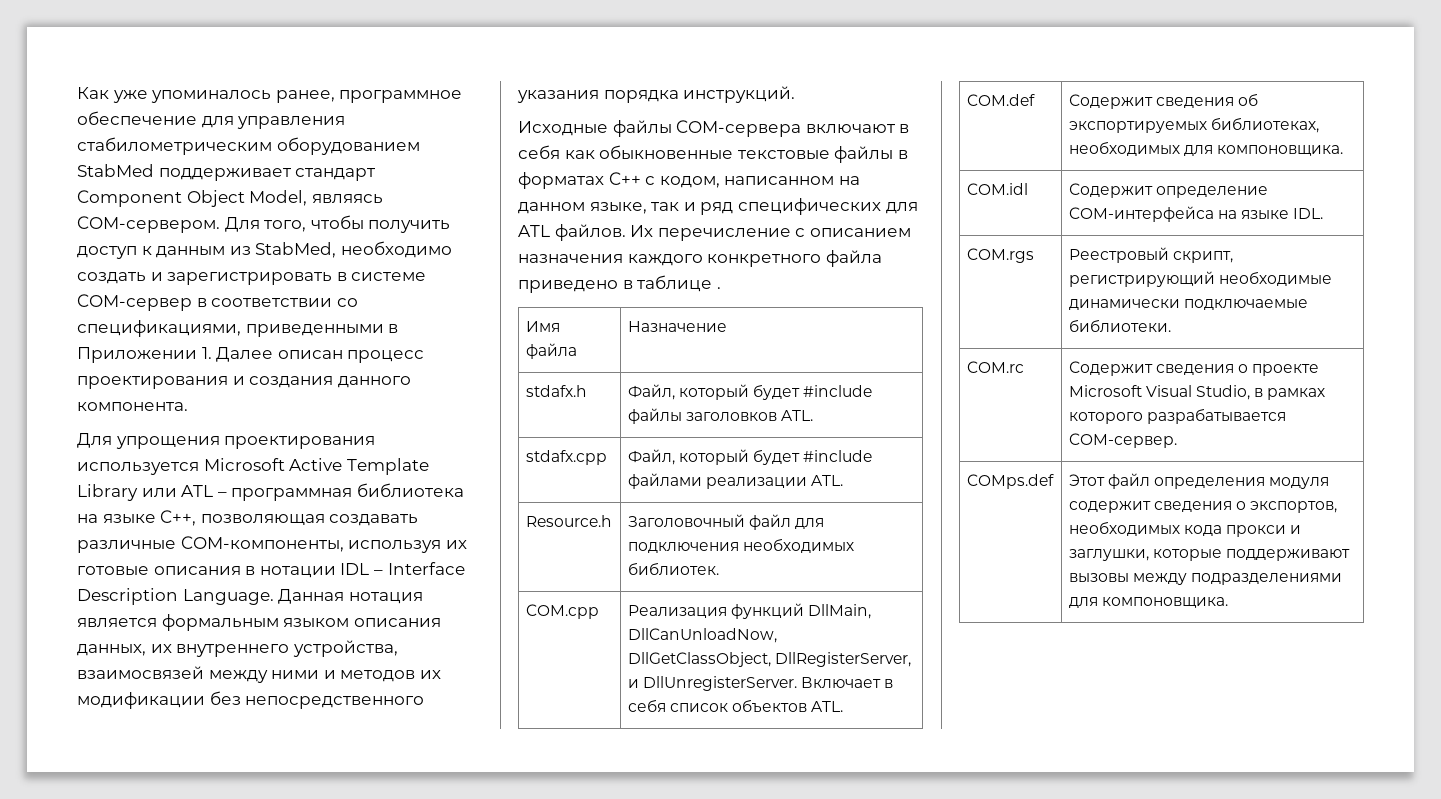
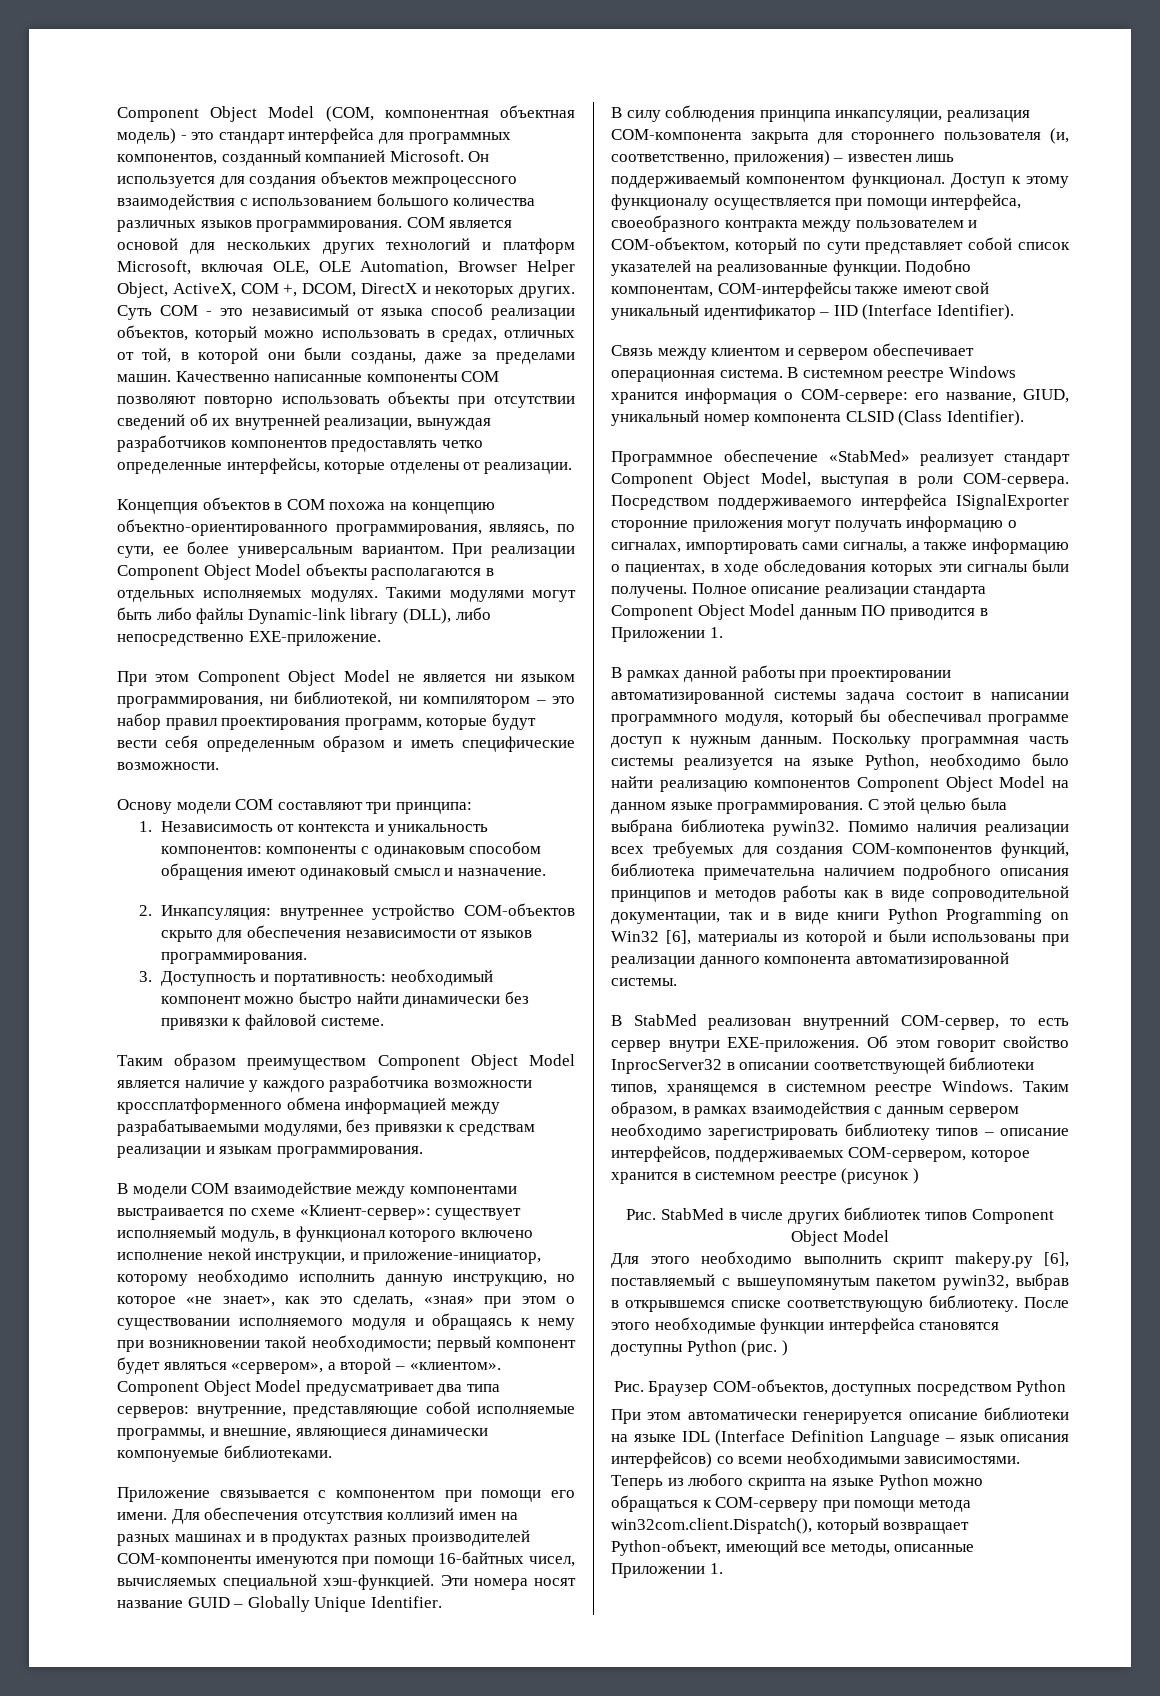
[77,87,463,103] [77,111,346,129] [77,137,420,155] [77,164,376,181] [77,190,383,207] [77,215,451,233] [77,241,452,259] [77,272,427,285] [77,294,358,311] [77,320,399,337] [77,347,425,363] [77,376,411,389] [77,402,188,411] [77,433,376,449] [77,458,429,475] [77,483,464,501] [77,510,419,526] [77,536,467,553] [77,562,465,578] [77,588,423,605] [77,614,441,631] [77,640,398,657] [77,666,441,683] [77,691,425,709] [517,86,796,103] [518,120,910,137] [518,145,908,163] [518,172,860,189] [518,198,918,215] [518,224,911,241] [518,250,882,267] [518,275,721,293] [525,321,560,332] [525,343,577,359] [627,321,727,332] [525,385,587,397] [627,384,873,400] [627,408,813,424] [525,450,607,465] [627,449,873,465] [627,473,843,489] [525,515,612,527] [627,514,824,530] [627,538,854,553] [627,562,719,575] [525,604,599,619] [627,603,871,619] [627,628,777,643] [627,652,911,667] [627,676,894,691] [627,699,844,712] [966,94,1035,106] [1068,93,1258,109] [1068,117,1319,133] [1068,141,1343,156] [966,183,1028,195] [1068,183,1268,198] [1068,206,1324,222] [966,248,1034,263] [1068,247,1233,263] [1068,271,1332,287] [1068,299,1308,310] [1068,319,1171,332] [966,361,1024,373] [1068,361,1320,376] [1068,385,1326,400] [1068,408,1286,424] [1068,433,1177,448] [966,474,1054,489] [1068,473,1330,489] [1068,501,1338,513] [1068,521,1302,537] [1068,549,1350,561] [1068,573,1342,585] [1068,597,1228,608] Как уже упоминалось ранее, программное обеспечение для управления стабилометрическим оборудованием StabMed поддерживает стандарт Component Object Model, являясь COM-сервером. Для того, чтобы получить доступ к данным из StabMed, необходимо создать и зарегистрировать в системе COM-сервер в соответствии со спецификациями, приведенными в Приложении 1. Далее описан процесс проектирования и создания данного компонента. // Для упрощения проектирования используется Microsoft Active Template Library или ATL – программная библиотека на языке C++, позволяющая создавать различные COM-компоненты, используя их готовые описания в нотации IDL – Interface Description Language. Данная нотация является формальным языком описания данных, их внутреннего устройства, взаимосвязей между ними и методов их модификации без непосредственного указания порядка инструкций. // Исходные файлы COM-сервера включают в себя как обыкновенные текстовые файлы в форматах C++ с кодом, написанном на данном языке, так и ряд специфических для ATL файлов. Их перечисление с описанием назначения каждого конкретного файла приведено в таблице . // Имя файла | Назначение // stdafx.h | Файл, который будет #include файлы заголовков ATL. // stdafx.cpp | Файл, который будет #include файлами реализации ATL. // Resource.h | Заголовочный файл для подключения необходимых библиотек. // COM.cpp | Реализация функций DllMain, DllCanUnloadNow, DllGetClassObject, DllRegisterServer, и DllUnregisterServer. Включает в себя список объектов ATL. // COM.def | Содержит сведения об экспортируемых библиотеках, необходимых для компоновщика. // COM.idl | Содержит определение COM-интерфейса на языке IDL. // COM.rgs | Реестровый скрипт, регистрирующий необходимые динамически подключаемые библиотеки. // COM.rc | Содержит сведения о проекте Microsoft Visual Studio, в рамках которого разрабатывается COM-сервер. // COMps.def | Этот файл определения модуля содержит сведения о экспортов, необходимых кода прокси и заглушки, которые поддерживают вызовы между подразделениями для компоновщика. -> [117,105,575,122] [117,128,511,144] [117,150,490,166] [117,171,518,188] [117,193,536,210] [117,217,513,232] [117,238,575,254] [117,260,575,276] [117,282,575,298] [117,303,575,320] [117,325,575,342] [117,347,575,364] [117,371,500,382] [117,391,575,408] [117,413,491,430] [117,435,483,452] [117,458,572,474] [117,497,495,514] [117,519,575,536] [117,541,575,558] [117,563,494,580] [117,587,576,602] [117,607,491,624] [117,631,381,646] [117,670,575,686] [117,691,575,708] [117,713,536,730] [117,735,575,752] [117,762,219,770] [117,799,472,814] [138,821,489,836] [160,841,542,858] [160,863,546,880] [138,903,575,920] [160,925,532,942] [160,952,307,964] [138,969,493,986] [160,991,529,1008] [160,1014,384,1030] [117,1053,575,1070] [117,1075,532,1092] [117,1097,500,1114] [117,1119,535,1136] [117,1146,423,1158] [117,1182,517,1198] [117,1205,522,1220] [117,1226,533,1242] [117,1248,542,1264] [117,1269,575,1286] [117,1296,575,1308] [117,1313,575,1330] [117,1335,576,1352] [117,1357,501,1374] [117,1380,500,1396] [117,1401,575,1418] [117,1428,489,1440] [117,1445,332,1462] [117,1487,575,1502] [117,1507,518,1524] [117,1530,530,1546] [117,1551,575,1568] [117,1574,576,1590] [117,1596,442,1612] [611,105,1030,122] [611,128,1069,144] [611,150,955,166] [611,172,1069,188] [611,194,1022,210] [611,215,978,232] [611,237,1070,254] [611,259,972,276] [611,282,990,298] [611,304,1014,320] [611,343,974,360] [611,366,1016,382] [611,388,1069,404] [611,410,1024,426] [611,449,1070,466] [611,472,1069,488] [611,494,1069,510] [611,516,1017,532] [611,538,1069,554] [611,559,1069,576] [611,583,987,598] [611,604,988,620] [611,627,723,642] [611,665,951,682] [611,688,1069,704] [611,709,1069,726] [611,733,1069,748] [611,753,1069,770] [611,776,1069,792] [611,797,1007,814] [611,819,1069,836] [611,841,1069,858] [611,863,1069,880] [611,885,1069,902] [611,908,1069,924] [611,929,1069,946] [611,952,1009,968] [611,978,677,986] [611,1014,1069,1030] [611,1035,1069,1052] [611,1057,1035,1074] [611,1080,1069,1096] [611,1101,1019,1118] [611,1123,1069,1140] [611,1146,1030,1162] [611,1168,919,1184] [626,1207,1054,1224] [791,1230,889,1246] [611,1251,1069,1268] [611,1273,1069,1290] [611,1295,1069,1312] [611,1317,1000,1334] [611,1340,788,1356] [613,1379,1067,1396] [611,1407,1069,1424] [611,1430,1069,1446] [611,1451,1021,1468] [611,1473,984,1490] [611,1495,971,1512] [611,1518,970,1534] [611,1539,975,1556] [611,1563,723,1578] Component Object Model (COM, компонентная объектная модель) - это стандарт интерфейса для программных компонентов, созданный компанией Microsoft. Он используется для создания объектов межпроцессного взаимодействия с использованием большого количества различных языков программирования. COM является основой для нескольких других технологий и платформ Microsoft, включая OLE, OLE Automation, Browser Helper Object, ActiveX, COM +, DCOM, DirectX и некоторых других. Суть COM - это независимый от языка способ реализации объектов, который можно использовать в средах, отличных от той, в которой они были созданы, даже за пределами машин. Качественно написанные компоненты COM позволяют повторно использовать объекты при отсутствии сведений об их внутренней реализации, вынуждая разработчиков компонентов предоставлять четко определенные интерфейсы, которые отделены от реализации. // Концепция объектов в COM похожа на концепцию объектно-ориентированного программирования, являясь, по сути, ее более универсальным вариантом. При реализации Component Object Model объекты располагаются в отдельных исполняемых модулях. Такими модулями могут быть либо файлы Dynamic-link library (DLL), либо непосредственно EXE-приложение. // При этом Component Object Model не является ни языком программирования, ни библиотекой, ни компилятором – это набор правил проектирования программ, которые будут вести себя определенным образом и иметь специфические возможности. // Основу модели COM составляют три принципа: // 1. Независимость от контекста и уникальность компонентов: компоненты с одинаковым способом обращения имеют одинаковый смысл и назначение. // 2. Инкапсуляция: внутреннее устройство COM-объектов скрыто для обеспечения независимости от языков программирования. // 3. Доступность и портативность: необходимый компонент можно быстро найти динамически без привязки к файловой системе. // Таким образом преимуществом Component Object Model является наличие у каждого разработчика возможности кроссплатформенного обмена информацией между разрабатываемыми модулями, без привязки к средствам реализации и языкам программирования. // В модели COM взаимодействие между компонентами выстраивается по схеме «Клиент-сервер»: существует исполняемый модуль, в функционал которого включено исполнение некой инструкции, и приложение-инициатор, которому необходимо исполнить данную инструкцию, но которое «не знает», как это сделать, «зная» при этом о существовании исполняемого модуля и обращаясь к нему при возникновении такой необходимости; первый компонент будет являться «сервером», а второй – «клиентом». Component Object Model предусматривает два типа серверов: внутренние, представляющие собой исполняемые программы, и внешние, являющиеся динамически компонуемые библиотеками. // Приложение связывается с компонентом при помощи его имени. Для обеспечения отсутствия коллизий имен на разных машинах и в продуктах разных производителей COM-компоненты именуются при помощи 16-байтных чисел, вычисляемых специальной хэш-функцией. Эти номера носят название GUID – Globally Unique Identifier. // В силу соблюдения принципа инкапсуляции, реализация COM-компонента закрыта для стороннего пользователя (и, соответственно, приложения) – известен лишь поддерживаемый компонентом функционал. Доступ к этому функционалу осуществляется при помощи интерфейса, своеобразного контракта между пользователем и COM-объектом, который по сути представляет собой список указателей на реализованные функции. Подобно компонентам, COM-интерфейсы также имеют свой уникальный идентификатор – IID (Interface Identifier). // Связь между клиентом и сервером обеспечивает операционная система. В системном реестре Windows хранится информация о COM-сервере: его название, GIUD, уникальный номер компонента CLSID (Class Identifier). // Программное обеспечение «StabMed» реализует стандарт Component Object Model, выступая в роли COM-сервера. Посредством поддерживаемого интерфейса ISignalExporter сторонние приложения могут получать информацию о сигналах, импортировать сами сигналы, а также информацию о пациентах, в ходе обследования которых эти сигналы были получены. Полное описание реализации стандарта Component Object Model данным ПО приводится в Приложении 1. // В рамках данной работы при проектировании автоматизированной системы задача состоит в написании программного модуля, который бы обеспечивал программе доступ к нужным данным. Поскольку программная часть системы реализуется на языке Python, необходимо было найти реализацию компонентов Component Object Model на данном языке программирования. С этой целью была выбрана библиотека pywin32. Помимо наличия реализации всех требуемых для создания COM-компонентов функций, библиотека примечательна наличием подробного описания принципов и методов работы как в виде сопроводительной документации, так и в виде книги Python Programming on Win32 [6], материалы из которой и были использованы при реализации данного компонента автоматизированной системы. // В StabMed реализован внутренний COM-сервер, то есть сервер внутри EXE-приложения. Об этом говорит свойство InprocServer32 в описании соответствующей библиотеки типов, хранящемся в системном реестре Windows. Таким образом, в рамках взаимодействия с данным сервером необходимо зарегистрировать библиотеку типов – описание интерфейсов, поддерживаемых COM-сервером, которое хранится в системном реестре (рисунок ) // Рис. StabMed в числе других библиотек типов Component Object Model // Для этого необходимо выполнить скрипт makepy.py [6], поставляемый с вышеупомянутым пакетом pywin32, выбрав в открывшемся списке соответствующую библиотеку. После этого необходимые функции интерфейса становятся доступны Python (рис. ) // Рис. Браузер COM-объектов, доступных посредством Python // При этом автоматически генерируется описание библиотеки на языке IDL (Interface Definition Language – язык описания интерфейсов) со всеми необходимыми зависимостями. Теперь из любого скрипта на языке Python можно обращаться к COM-серверу при помощи метода win32com.client.Dispatch(), который возвращает Python-объект, имеющий все методы, описанные Приложении 1.

